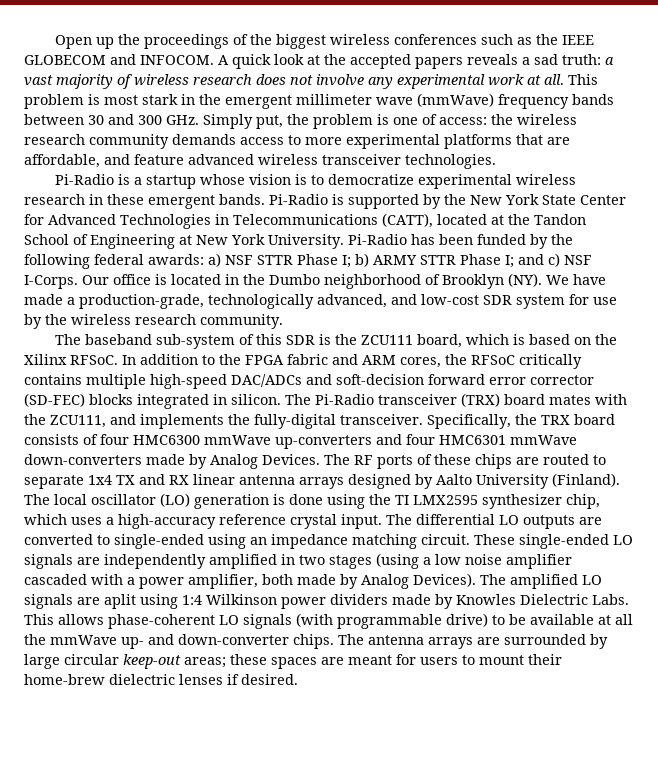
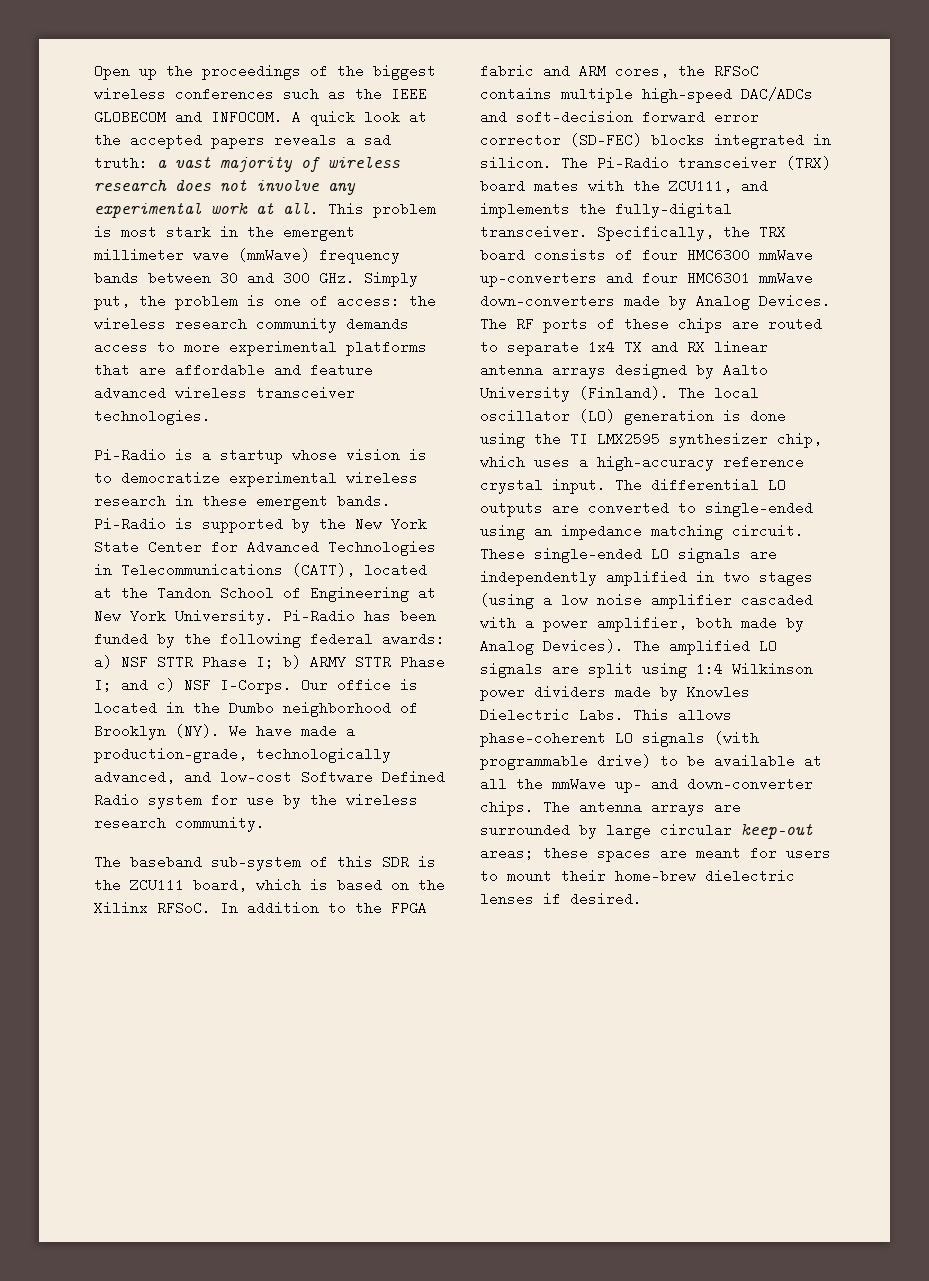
[24,154,100,168] affordable, -> [175,363,265,377] affordable
[483,295,512,305] SDR -> [301,770,445,784] [94,793,139,807] Software Defined Radio
[519,354,582,369] critically -> (759, 71) none
[104,594,136,609] aplit -> [588,663,633,678] split

